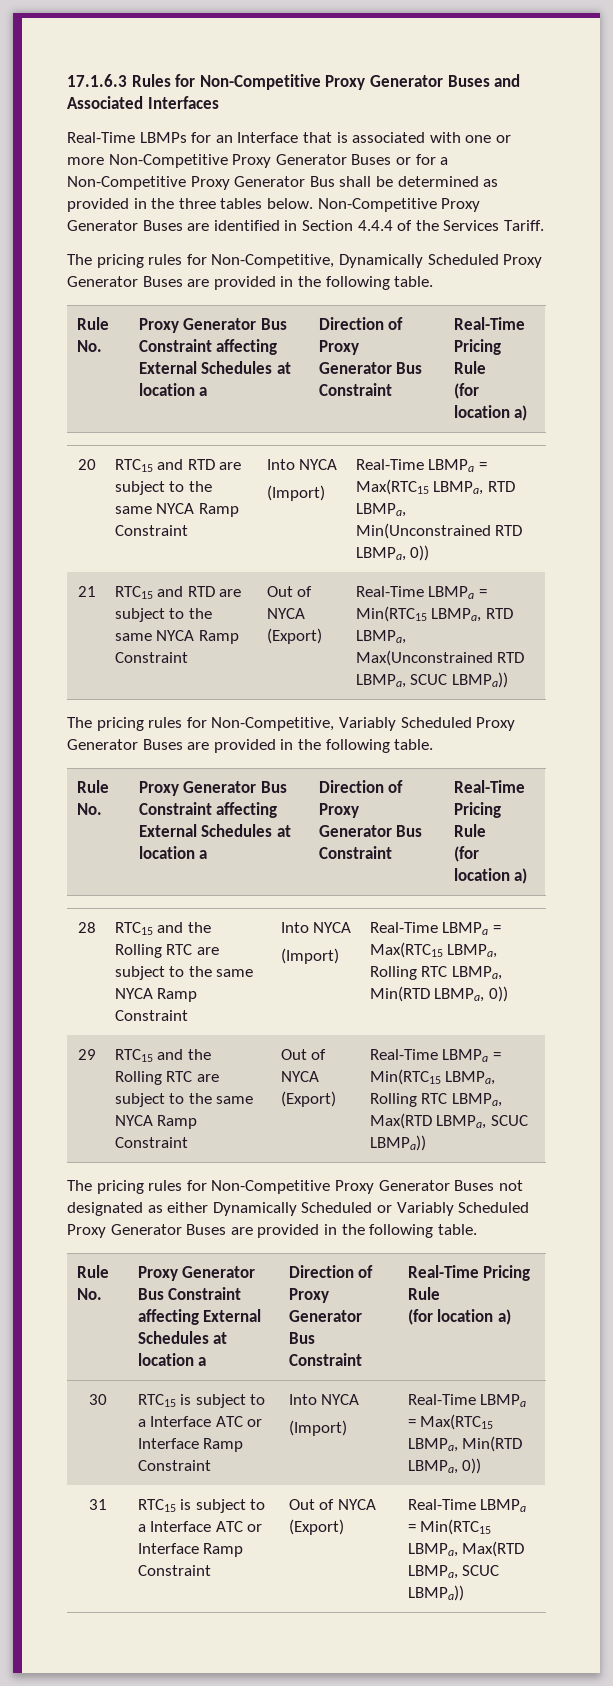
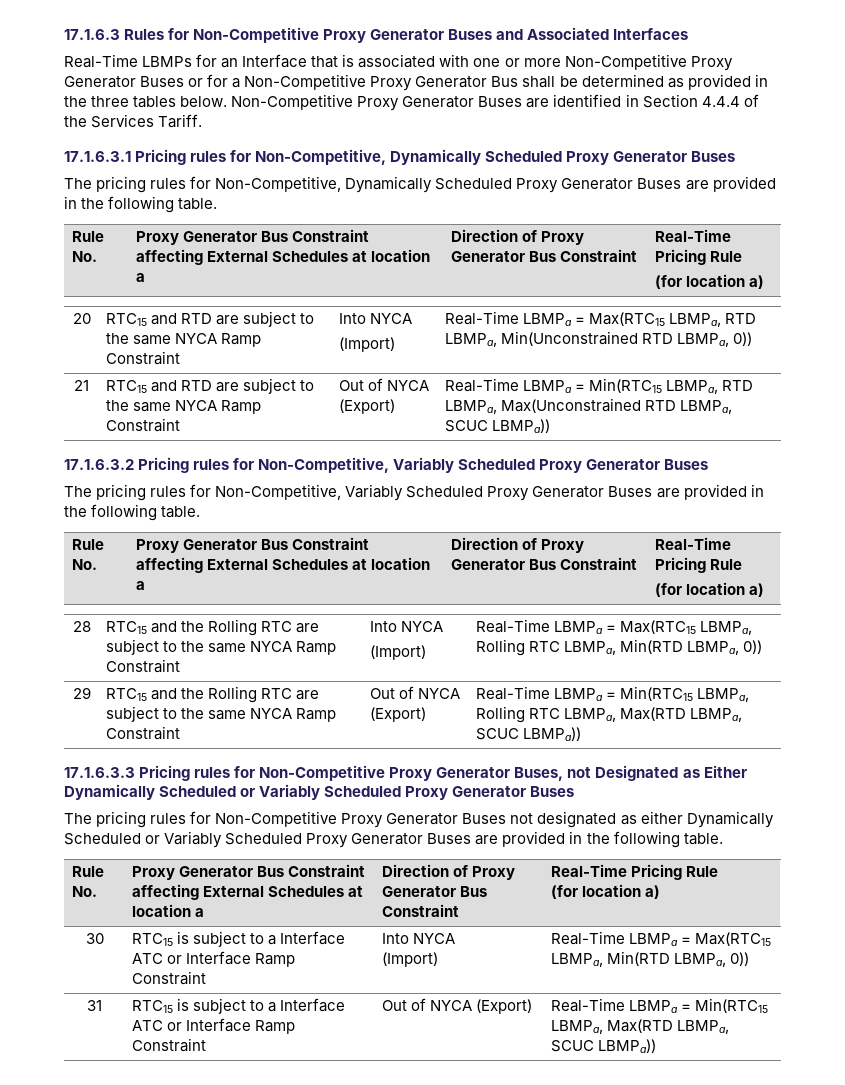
(544, 225) none -> [64,149,736,165] // 17.1.6.3.1 Pricing rules for Non-Competitive, Dynamically Scheduled Proxy Generator Buses
(508, 680) none -> [64,457,709,473] // 17.1.6.3.2 Pricing rules for Non-Competitive, Variably Scheduled Proxy Generator Buses
(426, 1143) none -> [64,765,747,781] [64,784,575,800] // 17.1.6.3.3 Pricing rules for Non-Competitive Proxy Generator Buses, not Designated as Either Dynamically Scheduled or Variably Scheduled Proxy Generator Buses

